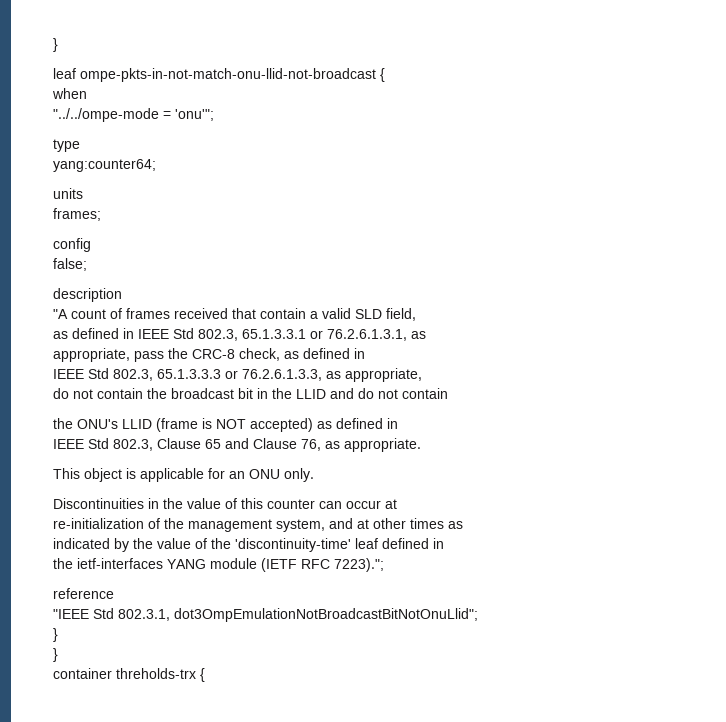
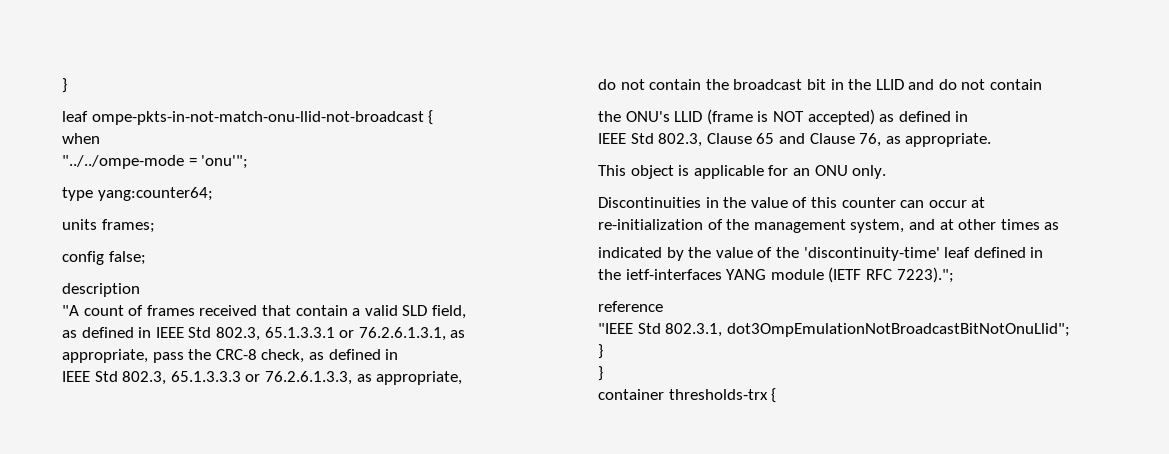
(80, 145) // -> (93, 194) none
(83, 193) // -> (97, 224) none
(91, 245) // -> (104, 258) none
[116,668,196,679] threholds-trx -> [668,389,768,400] thresholds-trx

